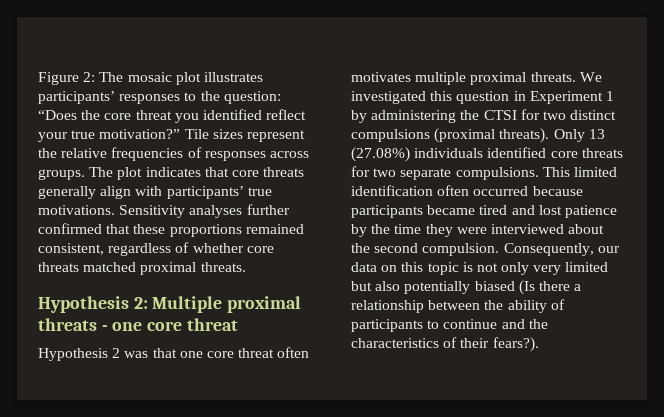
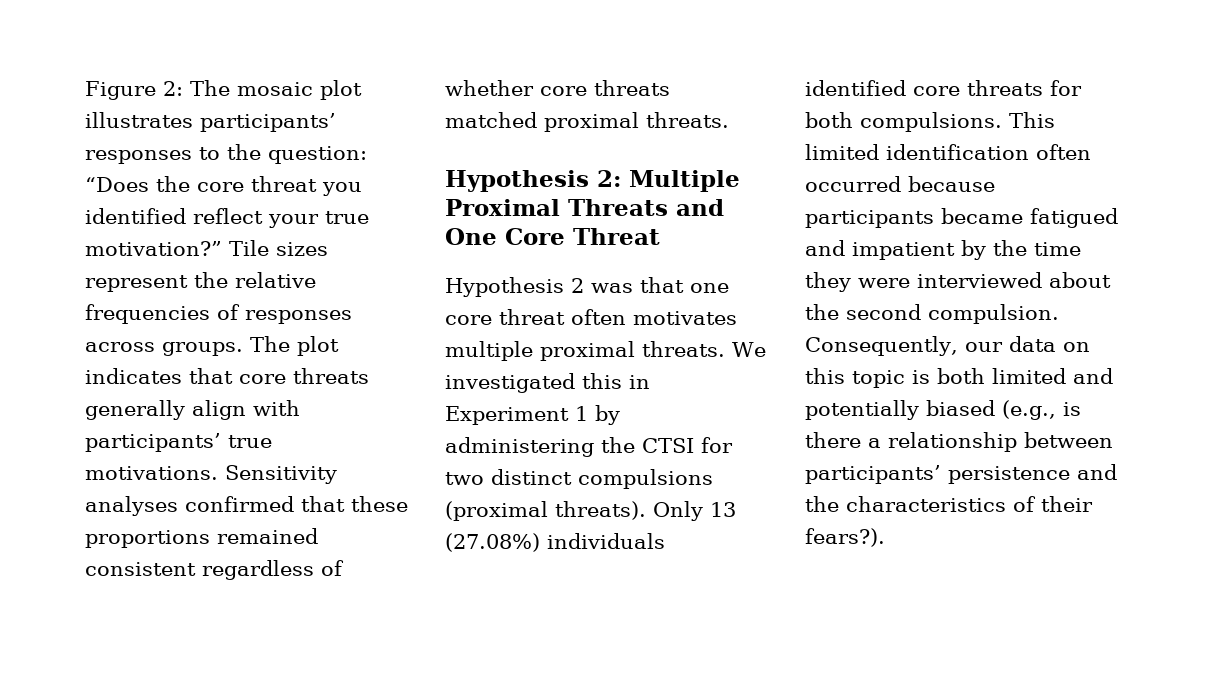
[246,204,290,215] further -> (178, 506) none
[38,243,104,255] consistent, -> [85,562,196,576] consistent
[227,296,302,313] [38,318,238,331] proximal threats - one core threat -> [445,199,724,216] [445,228,660,245] Proximal Threats and One Core Threat
[456,91,510,104] question -> (622, 381) none
[373,168,452,180] two separate -> [805,112,853,128] both
[479,205,617,218] tired and lost patience -> [1030,208,1118,228] [805,240,955,260] fatigued and impatient
[476,262,609,275] [351,280,582,295] [351,299,565,313] [351,319,498,332] not only very limited but also potentially biased (Is there a relationship between the ability of participants to continue -> [937,368,1113,384] [805,400,1081,420] [805,432,1113,452] [805,465,1070,484] both limited and potentially biased (e.g., is there a relationship between participants’ persistence

